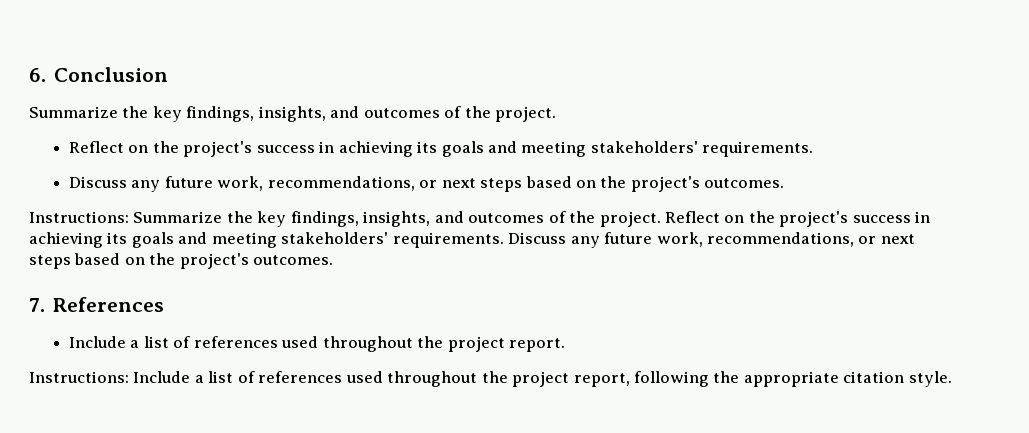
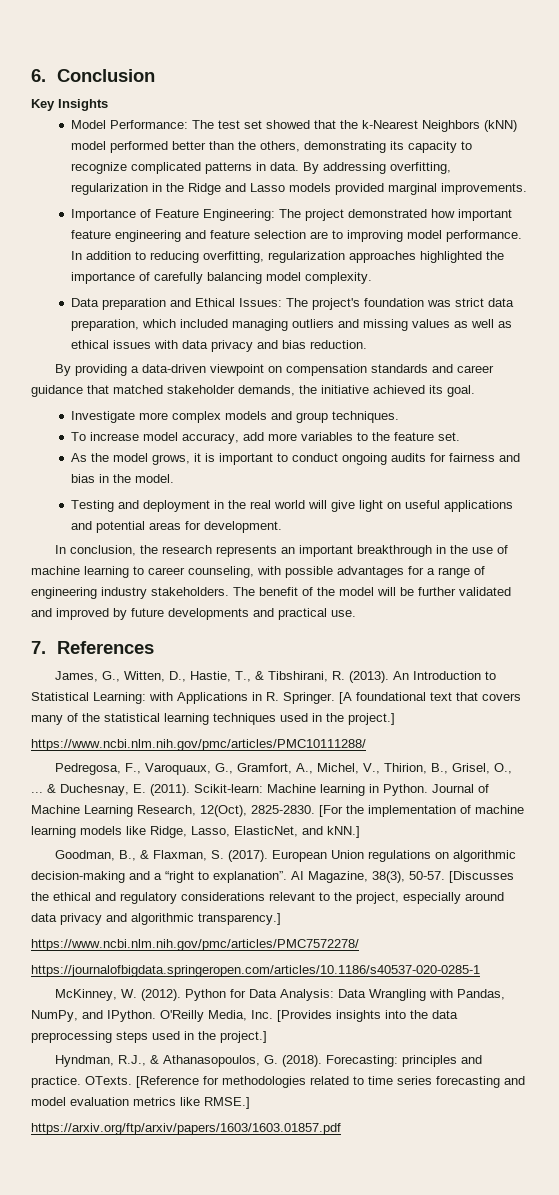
[29,106,557,122] [68,141,814,157] [68,176,785,192] [29,211,931,227] [29,232,915,248] [29,253,334,269] [29,297,165,312] [68,336,566,352] [29,371,952,387] Summarize the key findings, insights, and outcomes of the project. // Reflect on the project's success in achieving its goals and meeting stakeholders' requirements. // Discuss any future work, recommendations, or next steps based on the project's outcomes. // Instructions: Summarize the key findings, insights, and outcomes of the project. Reflect on the project's success in achieving its goals and meeting stakeholders' requirements. Discuss any future work, recommendations, or next steps based on the project's outcomes. // 7. References // Include a list of references used throughout the project report. // Instructions: Include a list of references used throughout the project report, following the appropriate citation style. -> [31,99,108,111] [70,120,517,132] [70,141,472,153] [70,162,451,174] [70,183,527,195] [70,209,512,221] [70,230,522,242] [70,251,504,263] [70,272,372,284] [70,298,514,310] [70,319,512,331] [70,340,367,352] [55,364,495,376] [31,385,475,397] [70,411,399,423] [70,432,460,444] [70,453,520,465] [70,474,174,483] [70,500,513,512] [70,521,282,533] [55,545,509,557] [31,566,485,578] [31,587,511,599] [31,608,356,620] [31,641,154,654] [55,671,497,683] [31,692,521,704] [31,713,395,725] [31,739,366,751] [55,763,513,775] [31,784,489,796] [31,805,524,817] [31,826,360,838] [55,850,517,862] [31,871,514,883] [31,892,504,904] [31,913,281,925] [31,939,359,951] [31,965,480,977] [55,989,506,1001] [31,1010,458,1022] [31,1031,267,1043] [55,1055,483,1067] [31,1076,525,1088] [31,1097,250,1109] [31,1123,341,1135] Key Insights // Model Performance: The test set showed that the k-Nearest Neighbors (kNN) model performed better than the others, demonstrating its capacity to recognize complicated patterns in data. By addressing overfitting, regularization in the Ridge and Lasso models provided marginal improvements. // Importance of Feature Engineering: The project demonstrated how important feature engineering and feature selection are to improving model performance. In addition to reducing overfitting, regularization approaches highlighted the importance of carefully balancing model complexity. // Data preparation and Ethical Issues: The project's foundation was strict data preparation, which included managing outliers and missing values as well as ethical issues with data privacy and bias reduction. // By providing a data-driven viewpoint on compensation standards and career guidance that matched stakeholder demands, the initiative achieved its goal. // Investigate more complex models and group techniques. // To increase model accuracy, add more variables to the feature set. // As the model grows, it is important to conduct ongoing audits for fairness and bias in the model. // Testing and deployment in the real world will give light on useful applications and potential areas for development. // In conclusion, the research represents an important breakthrough in the use of machine learning to career counseling, with possible advantages for a range of engineering industry stakeholders. The benefit of the model will be further validated and improved by future developments and practical use. // 7. References // James, G., Witten, D., Hastie, T., & Tibshirani, R. (2013). An Introduction to Statistical Learning: with Applications in R. Springer. [A foundational text that covers many of the statistical learning techniques used in the project.] // https://www.ncbi.nlm.nih.gov/pmc/articles/PMC10111288/ // Pedregosa, F., Varoquaux, G., Gramfort, A., Michel, V., Thirion, B., Grisel, O., ... & Duchesnay, E. (2011). Scikit-learn: Machine learning in Python. Journal of Machine Learning Research, 12(Oct), 2825-2830. [For the implementation of machine learning models like Ridge, Lasso, ElasticNet, and kNN.] // Goodman, B., & Flaxman, S. (2017). European Union regulations on algorithmic decision-making and a “right to explanation”. AI Magazine, 38(3), 50-57. [Discusses the ethical and regulatory considerations relevant to the project, especially around data privacy and algorithmic transparency.] // https://www.ncbi.nlm.nih.gov/pmc/articles/PMC7572278/ // https://journalofbigdata.springeropen.com/articles/10.1186/s40537-020-0285-1 // McKinney, W. (2012). Python for Data Analysis: Data Wrangling with Pandas, NumPy, and IPython. O'Reilly Media, Inc. [Provides insights into the data preprocessing steps used in the project.] // Hyndman, R.J., & Athanasopoulos, G. (2018). Forecasting: principles and practice. OTexts. [Reference for methodologies related to time series forecasting and model evaluation metrics like RMSE.] // https://arxiv.org/ftp/arxiv/papers/1603/1603.01857.pdf

